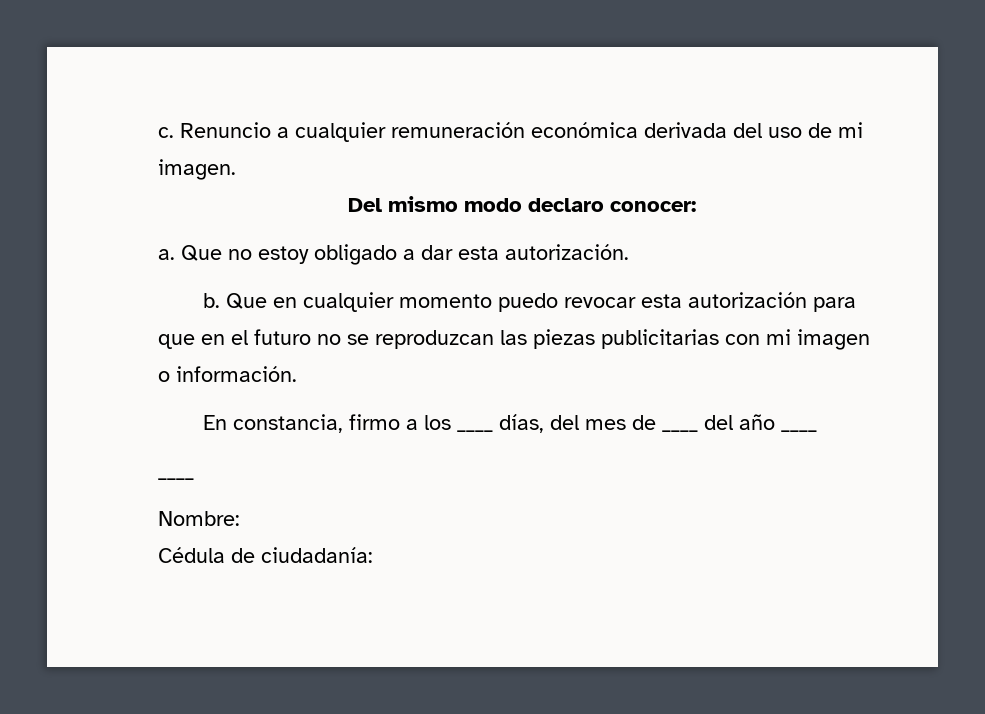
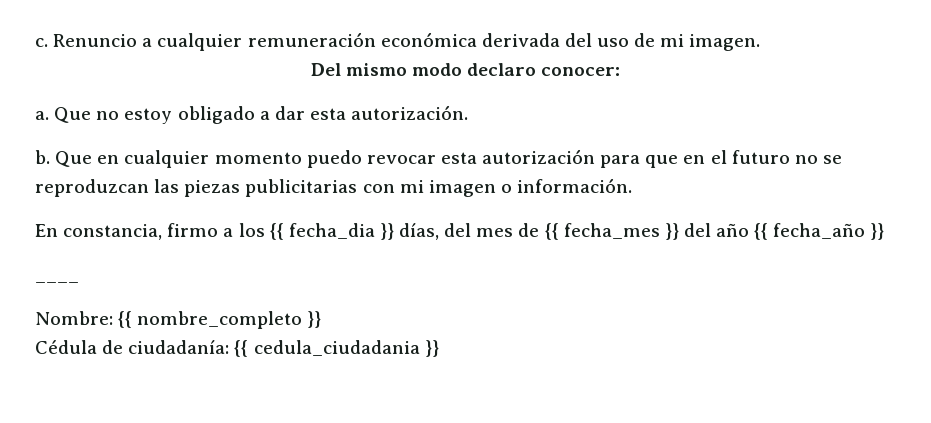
[457,430,494,432] ____ -> [269,223,394,240] {{ fecha_dia }}
[662,430,699,432] [704,414,776,430] [781,430,818,432] ____ del año ____ -> [544,223,885,240] {{ fecha_mes }} del año {{ fecha_año }}
(240, 518) none -> [118,311,322,329] {{ nombre_completo }}
(373, 555) none -> [234,340,439,357] {{ cedula_ciudadania }}

